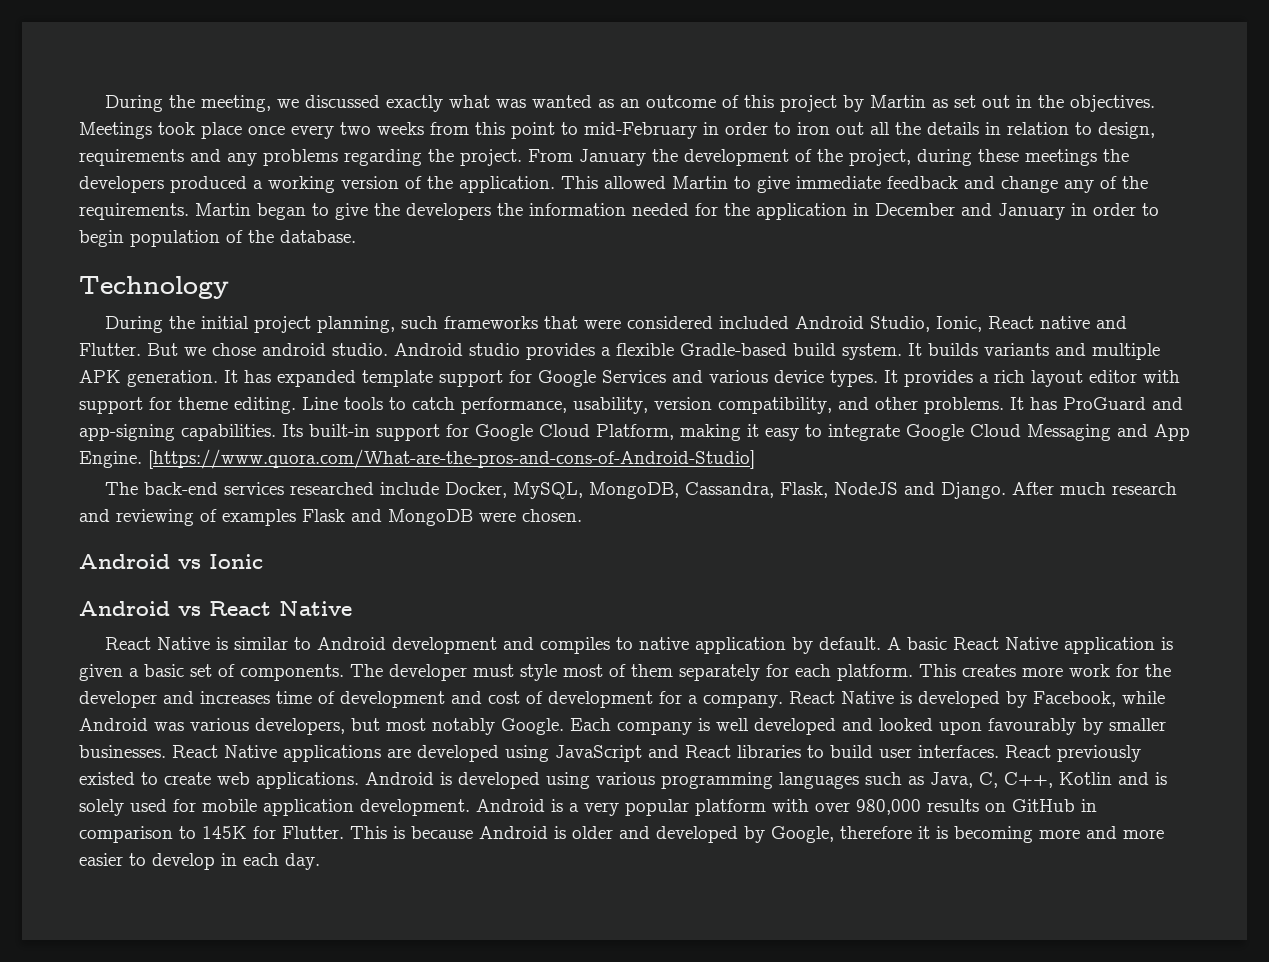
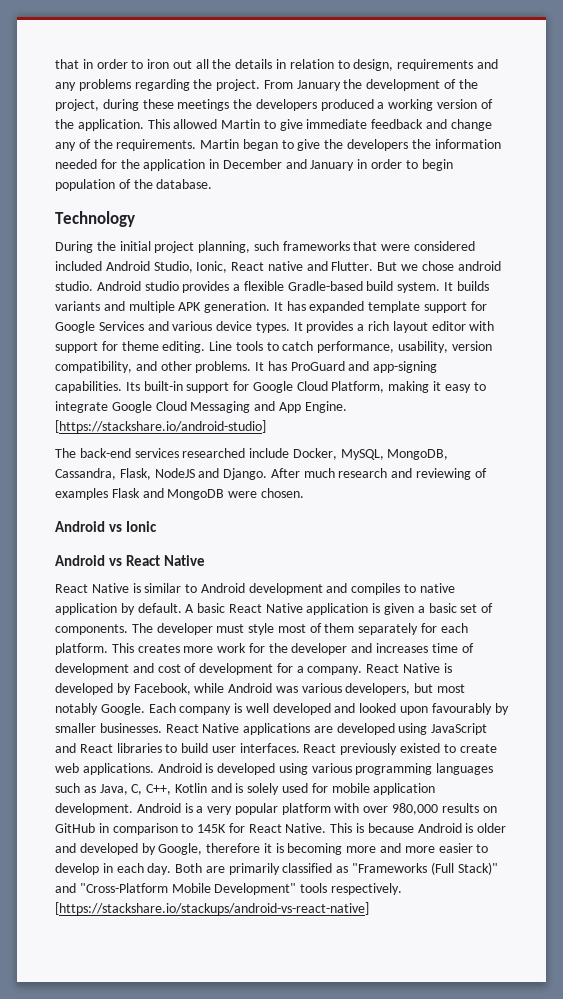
[105,95,1156,112] [79,122,697,139] During the meeting, we discussed exactly what was wanted as an outcome of this project by Martin as set out in the objectives. Meetings took place once every two weeks from this point to mid-February -> [55,59,79,69] that
[148,449,755,469] [https://www.quora.com/What-are-the-pros-and-cons-of-Android-Studio] -> [55,420,266,433] [https://stackshare.io/android-studio]
[282,826,344,839] Flutter. -> [248,823,327,833] React Native.
(320, 861) none -> [175,862,498,875] [55,883,402,895] [55,902,369,915] Both are primarily classified as "Frameworks (Full Stack)" and "Cross-Platform Mobile Development" tools respectively. [https://stackshare.io/stackups/android-vs-react-native]

